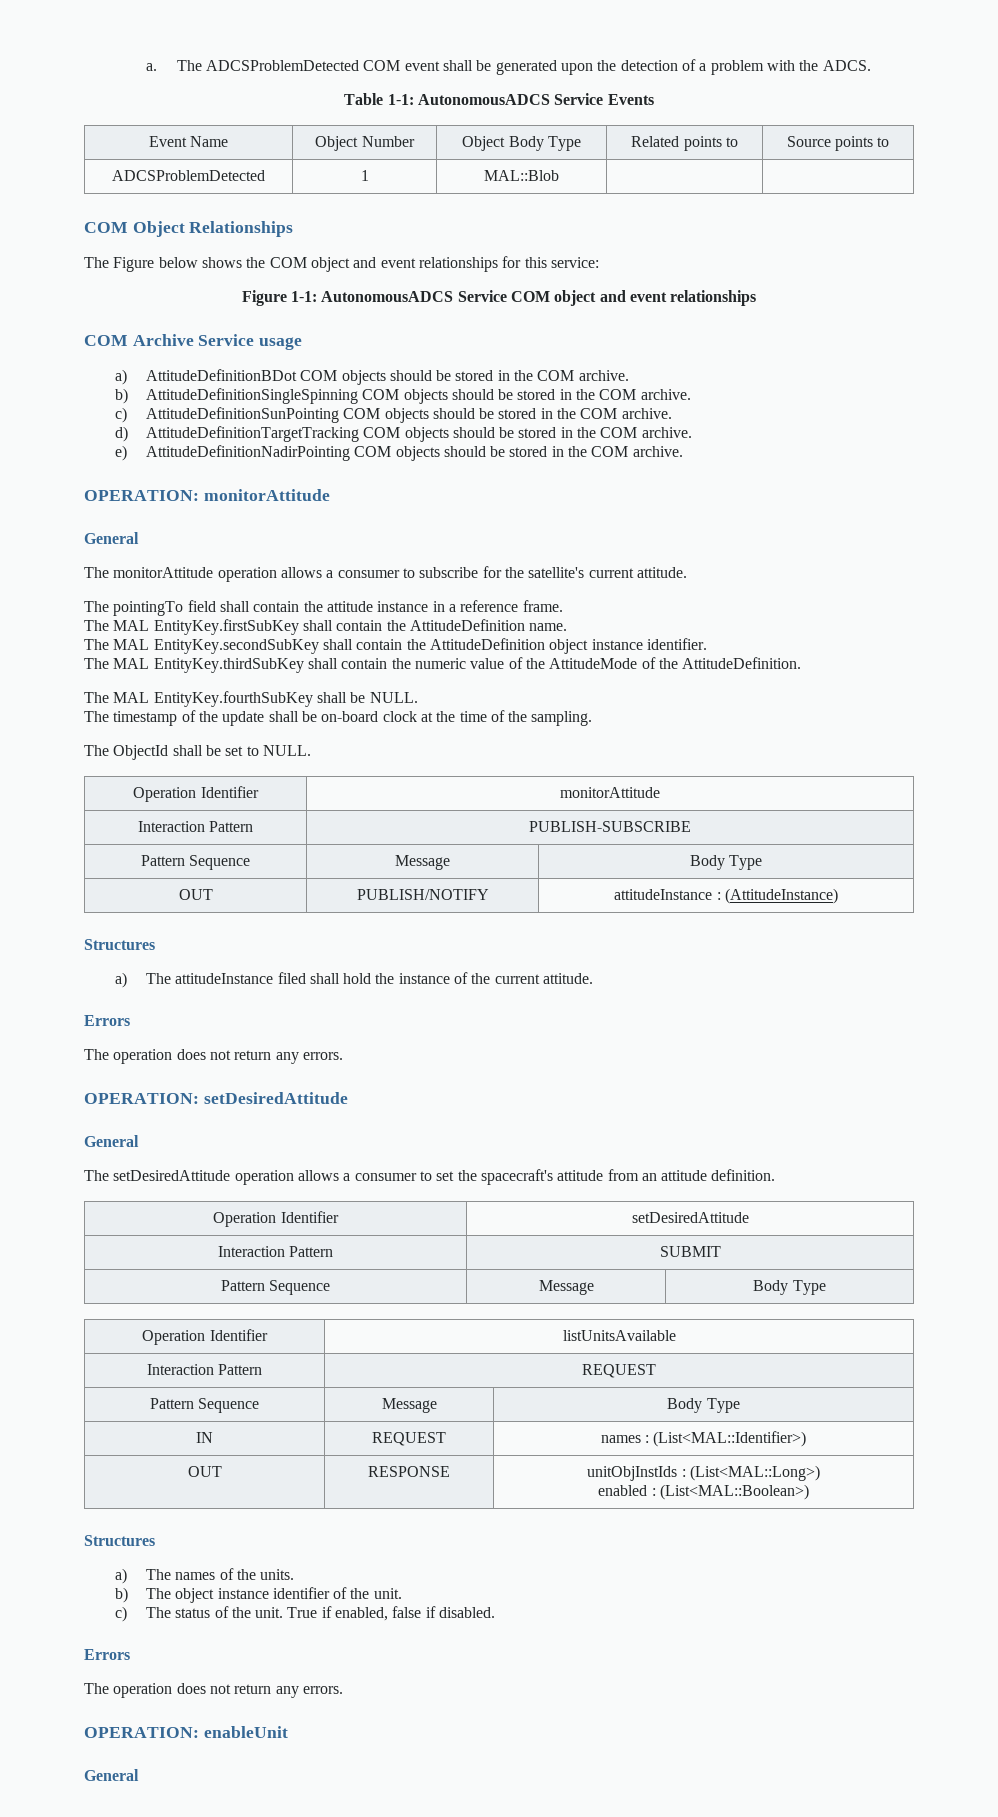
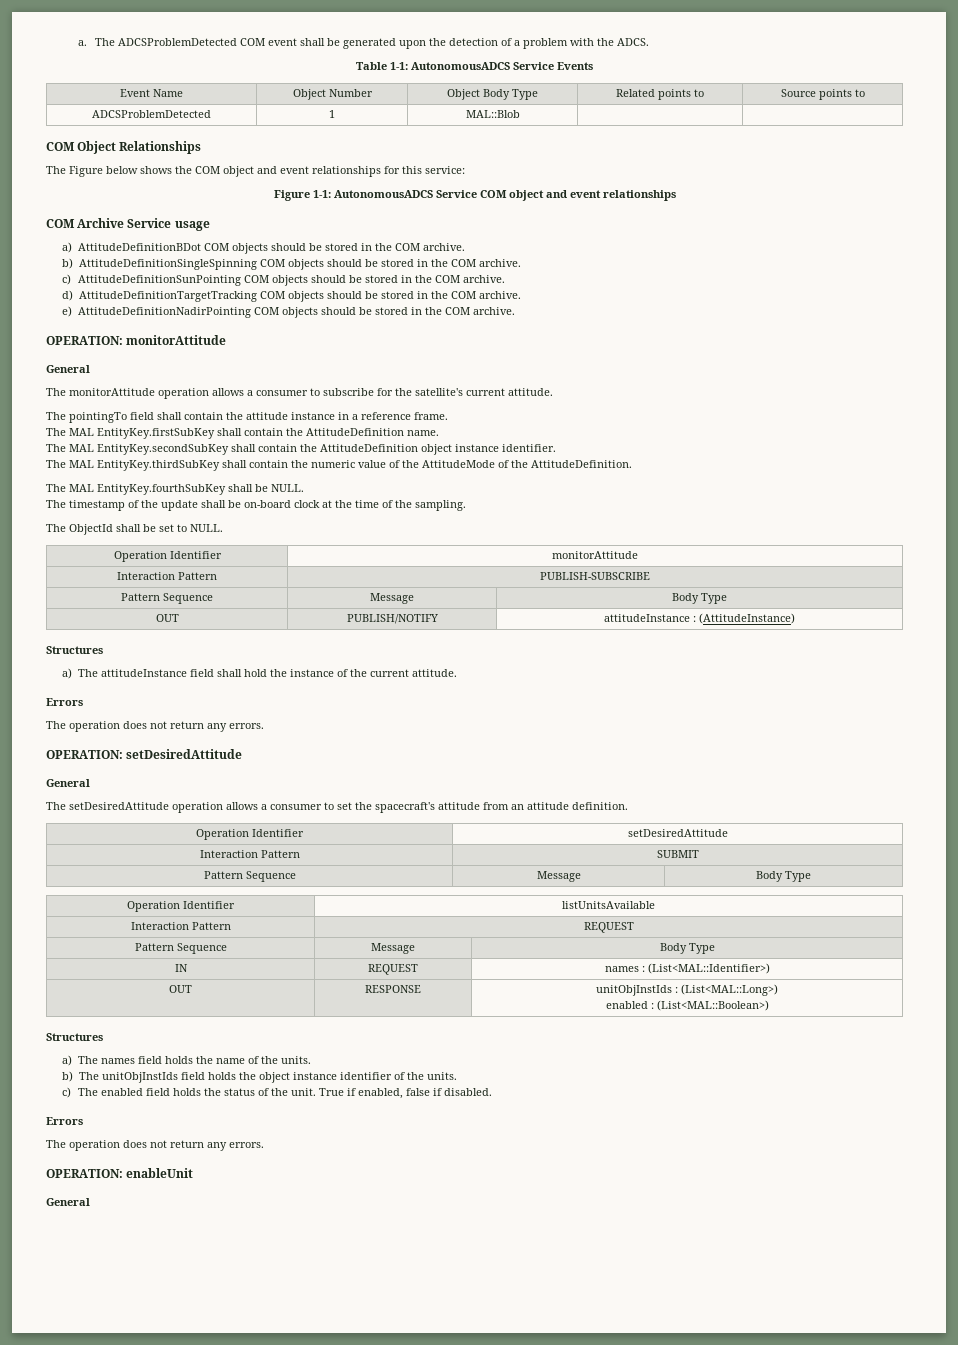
[277,972,306,984] filed -> [190,669,215,677] field
(216, 1576) none -> [138,1056,246,1064] field holds the name
(171, 1593) none -> [101,1072,256,1083] unitObjInstIds field holds the
[373,1588,402,1599] unit. -> [426,1072,457,1080] units.
(171, 1612) none -> [101,1088,222,1096] enabled field holds the

